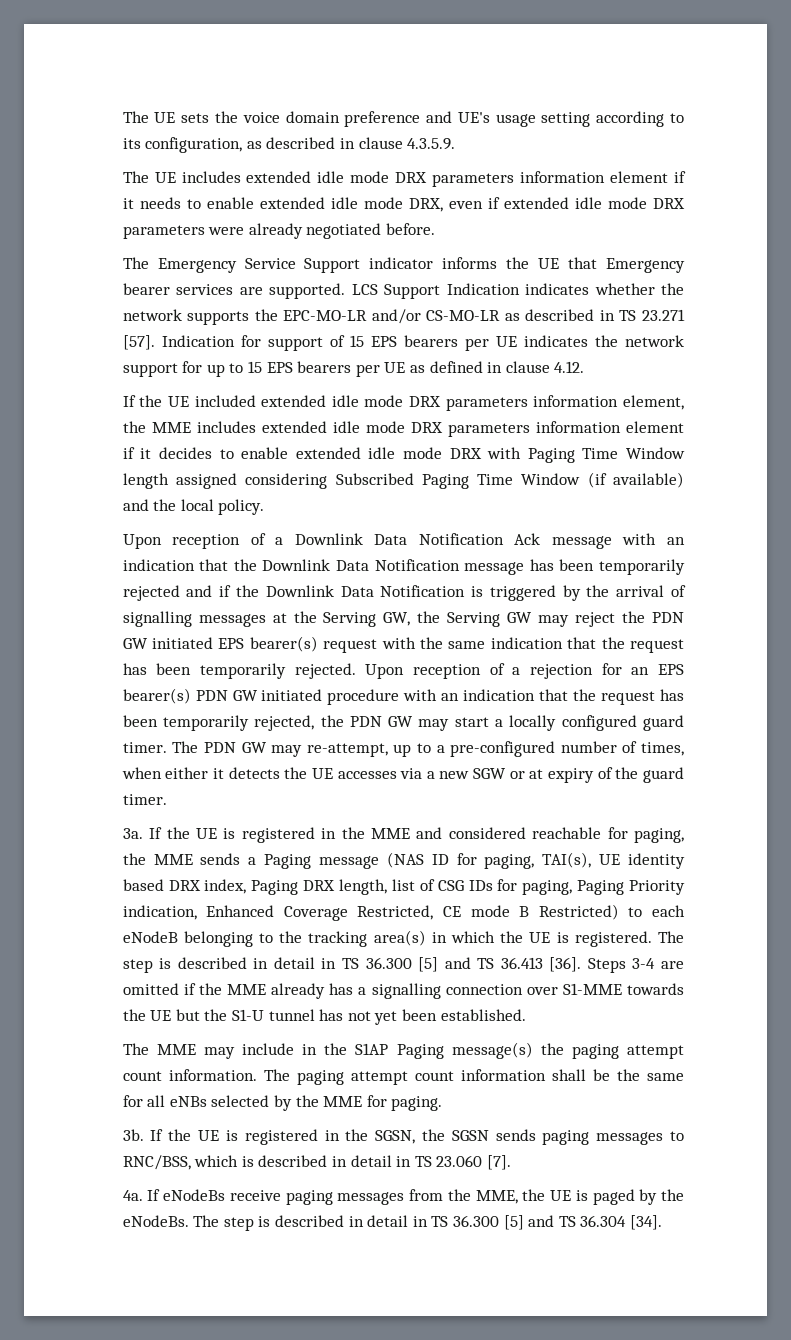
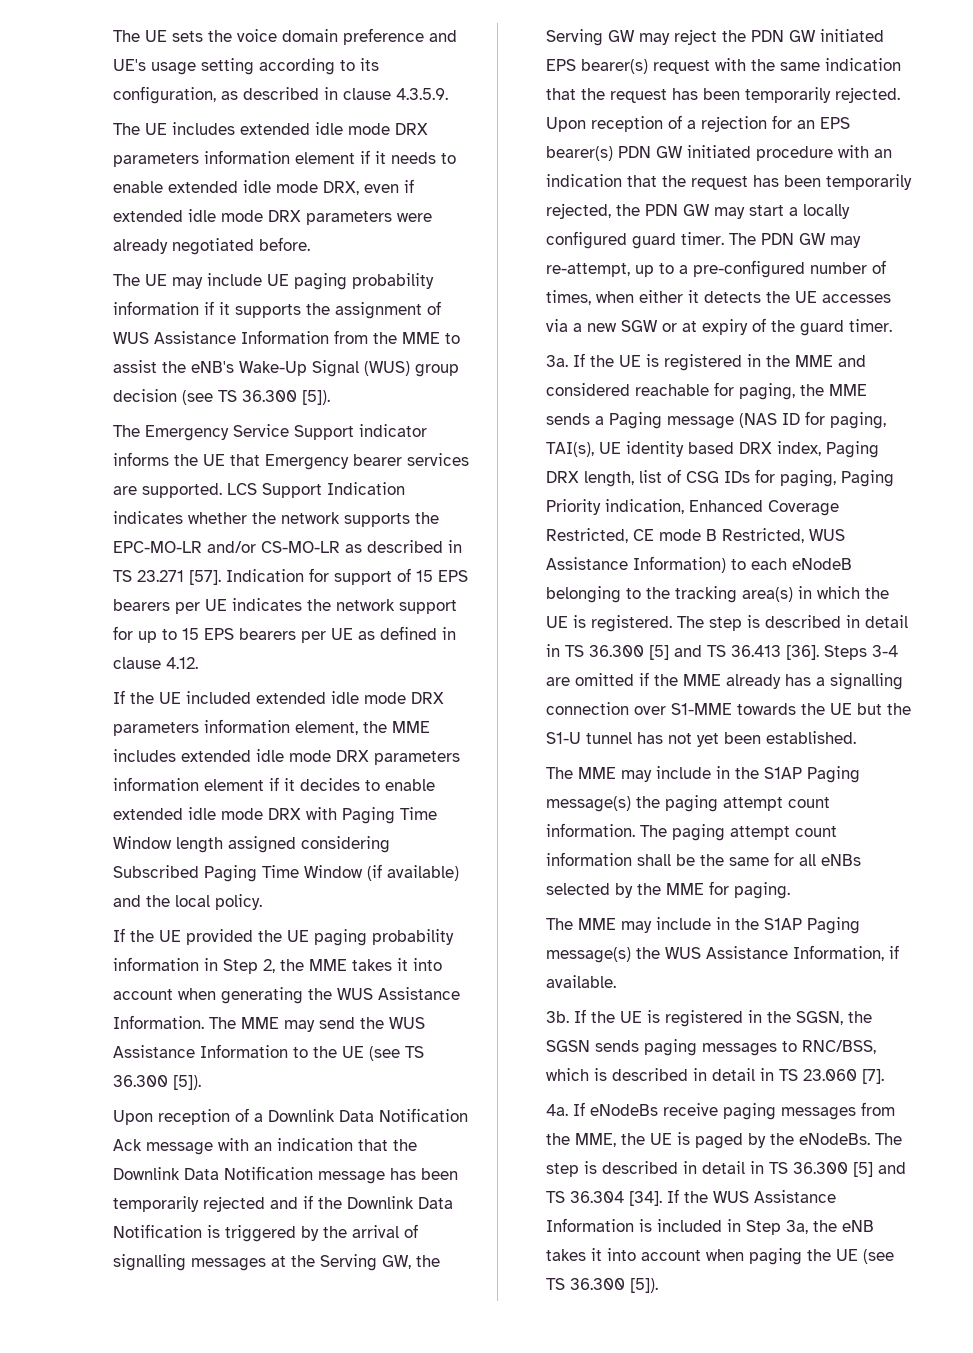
(436, 229) none -> [113,273,435,290] [113,301,442,319] [113,330,461,344] [113,360,460,377] [113,389,331,405] // The UE may include UE paging probability information if it supports the assignment of WUS Assistance Information from the MME to assist the eNB's Wake-Up Signal (WUS) group decision (see TS 36.300 [5]).
(265, 507) none -> [113,928,455,946] [113,957,443,974] [113,987,461,1004] [113,1015,426,1032] [113,1044,425,1061] [113,1075,202,1090] // If the UE provided the UE paging probability information in Step 2, the MME takes it into account when generating the WUS Assistance Information. The MME may send the WUS Assistance Information to the UE (see TS 36.300 [5]).
[538,904,619,920] Restricted) -> [722,528,846,543] [546,556,727,573] Restricted, WUS Assistance Information)
(443, 1103) none -> [546,917,861,934] [546,945,900,963] [546,975,617,988] // The MME may include in the S1AP Paging message(s) the WUS Assistance Information, if available.
(662, 1222) none -> [667,1189,837,1203] [546,1218,875,1235] [546,1248,895,1265] [546,1278,659,1293] If the WUS Assistance Information is included in Step 3a, the eNB takes it into account when paging the UE (see TS 36.300 [5]).

